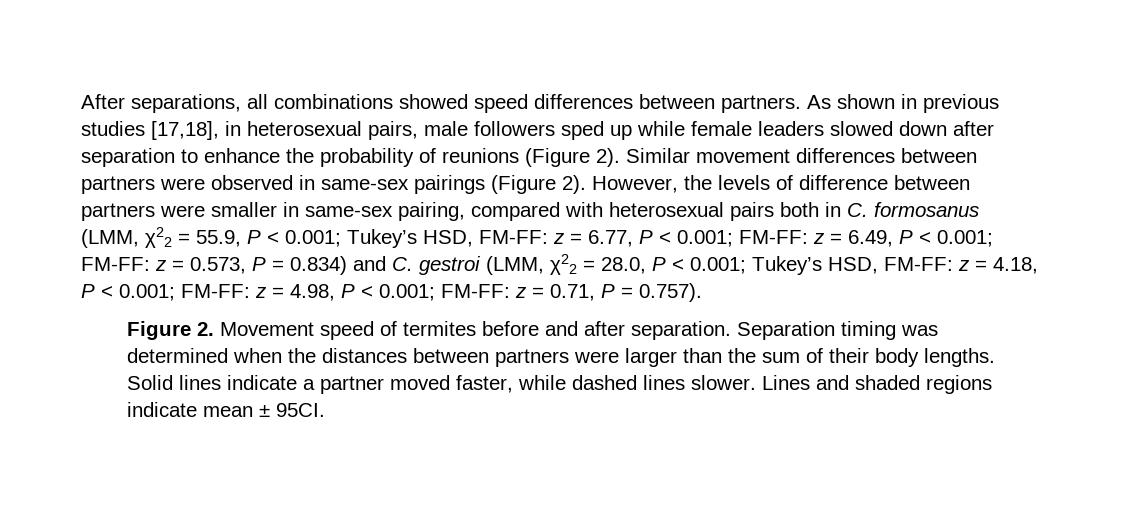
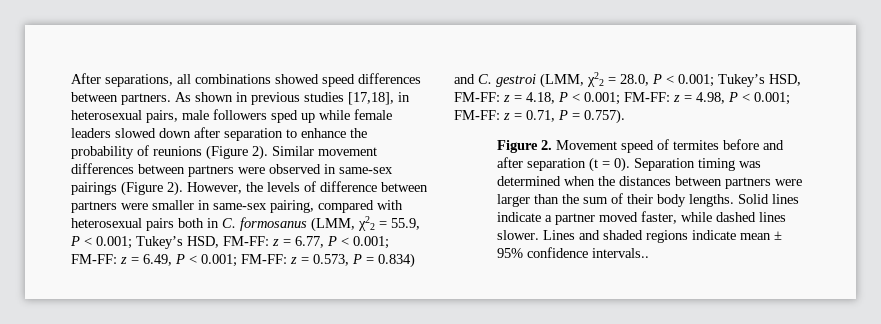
[630,321,731,340] separation. -> [527,157,631,172] separation (t = 0).
[275,403,325,417] 95CI. -> [497,247,650,258] 95% confidence intervals..

